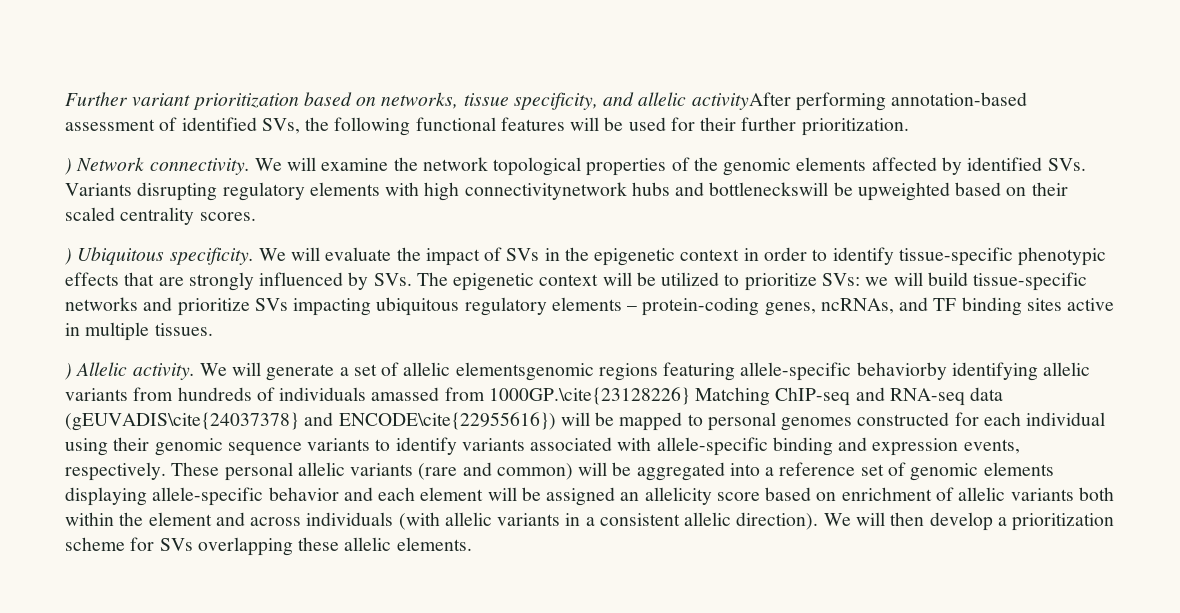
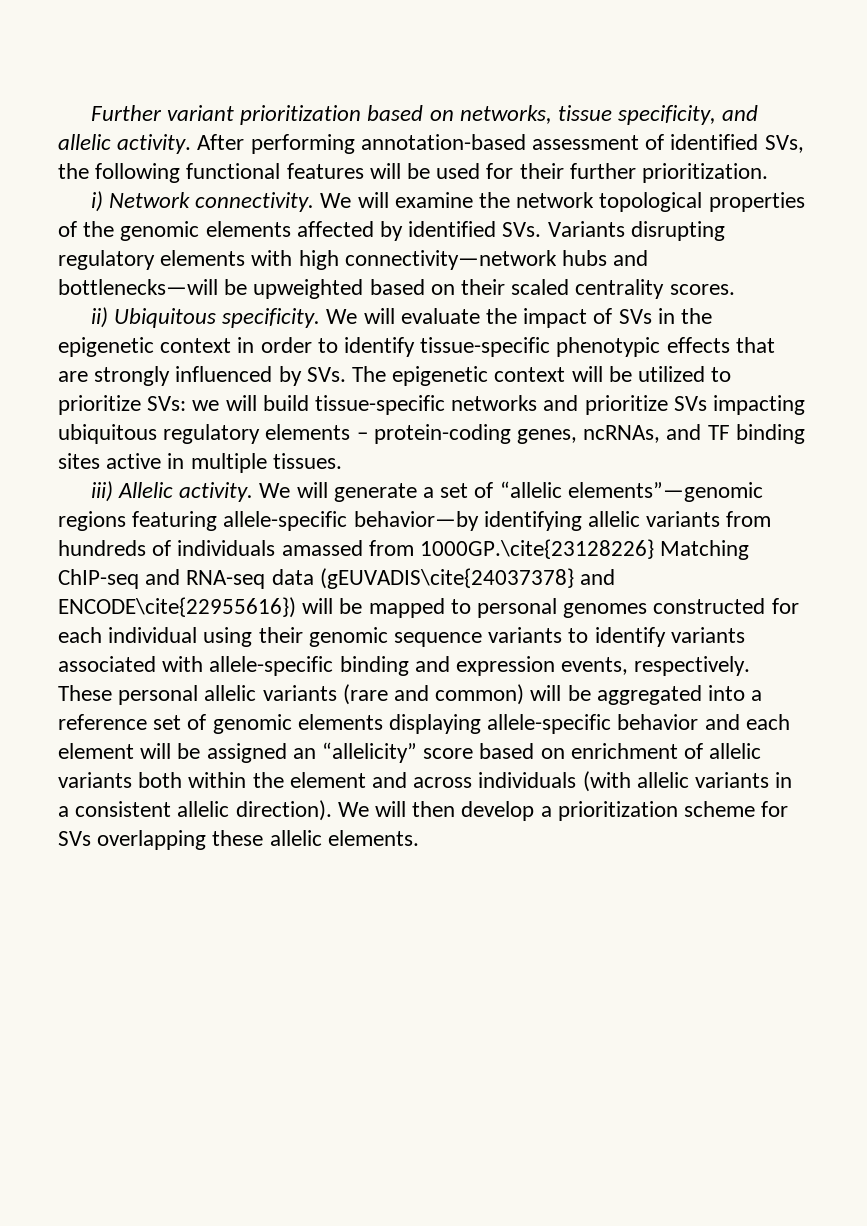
[691,92,791,110] activityAfter -> [117,134,245,154] activity. After
[65,158,72,175] ) -> [90,191,103,212] i)
[464,182,627,200] connectivitynetwork -> [344,250,557,270] connectivity—network
[709,182,829,196] bottleneckswill -> [58,279,218,295] bottlenecks—will
[65,248,72,265] ) -> [90,307,108,328] ii)
[65,363,72,380] ) -> [90,481,113,502] iii)
[403,362,594,381] allelic elementsgenomic -> [499,481,763,502] “allelic elements”—genomic
[856,362,947,380] behaviorby -> [353,511,479,531] behavior—by
[644,487,712,505] allelicity -> [322,742,418,763] “allelicity”

